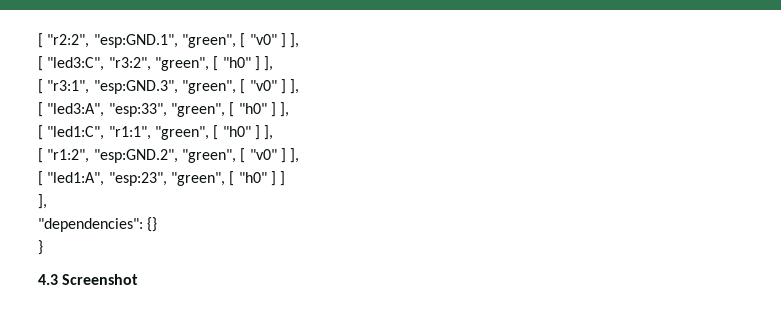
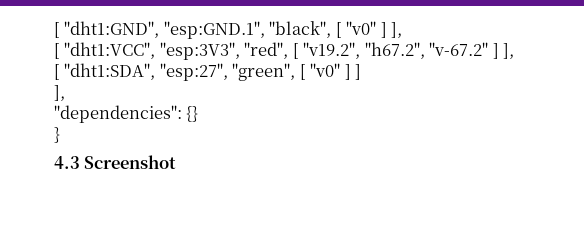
[38,33,300,48] [38,56,274,71] [38,79,300,94] [38,102,290,117] [38,125,274,140] [38,148,300,163] [38,171,276,186] [ "r2:2", "esp:GND.1", "green", [ "v0" ] ], // [ "led3:C", "r3:2", "green", [ "h0" ] ], // [ "r3:1", "esp:GND.3", "green", [ "v0" ] ], // [ "led3:A", "esp:33", "green", [ "h0" ] ], // [ "led1:C", "r1:1", "green", [ "h0" ] ], // [ "r1:2", "esp:GND.2", "green", [ "v0" ] ], // [ "led1:A", "esp:23", "green", [ "h0" ] -> [54,21,403,39] [54,42,515,60] [54,63,351,81] [ "dht1:GND", "esp:GND.1", "black", [ "v0" ] ], // [ "dht1:VCC", "esp:3V3", "red", [ "v19.2", "h67.2", "v-67.2" ] ], // [ "dht1:SDA", "esp:27", "green", [ "v0" ]

